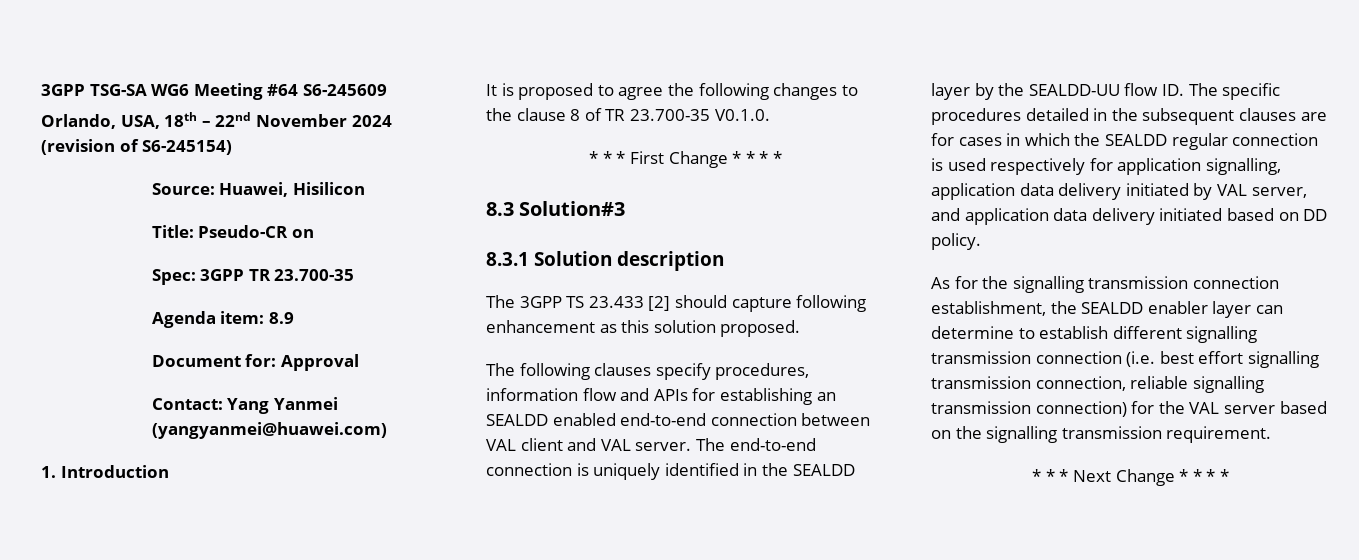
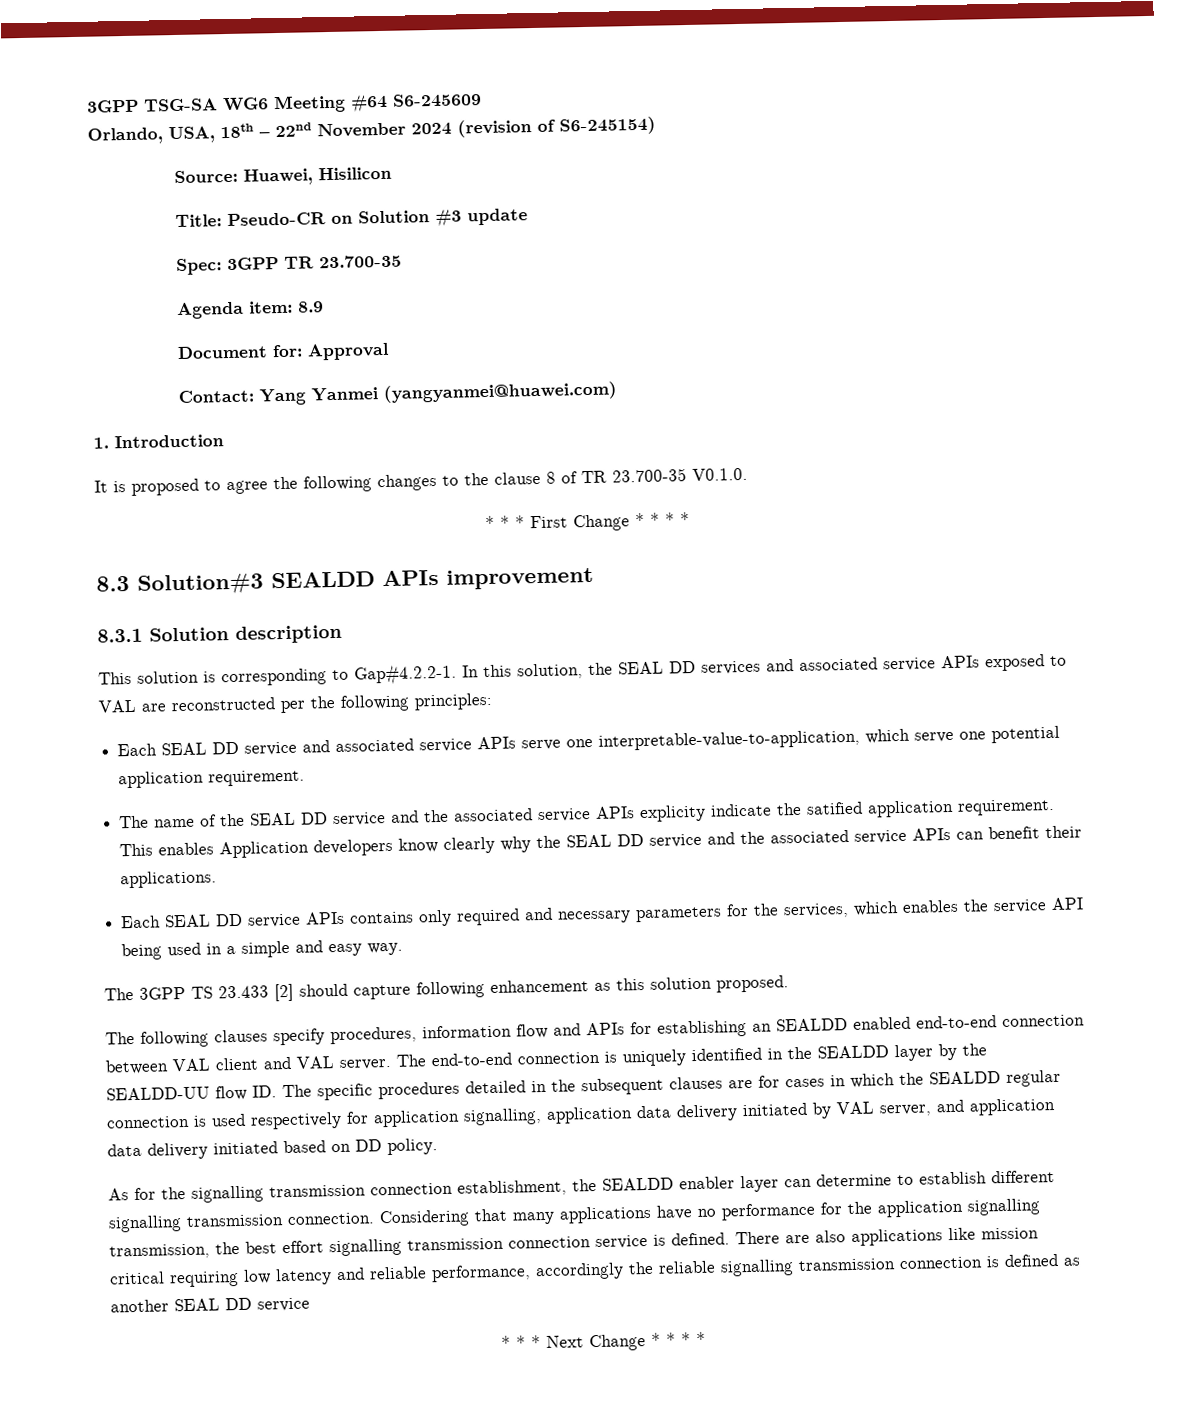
(314, 233) none -> [357,208,528,227] Solution #3 update
(626, 208) none -> [271,567,594,590] SEALDD APIs improvement
(724, 261) none -> [98,654,1067,687] [98,692,493,714] [117,725,1061,757] [118,769,306,789] [119,798,1056,829] [119,825,1083,859] [120,870,218,889] [120,897,1085,929] [121,940,404,961] // This solution is corresponding to Gap#4.2.2-1. In this solution, the SEAL DD services and associated service APIs exposed to VAL are reconstructed per the following principles: // Each SEAL DD service and associated service APIs serve one interpretable-value-to-application, which serve one potential application requirement. // The name of the SEAL DD service and the associated service APIs explicity indicate the satified application requirement. This enables Application developers know clearly why the SEAL DD service and the associated service APIs can benefit their applications. // Each SEAL DD service APIs contains only required and necessary parameters for the services, which enables the service API being used in a simple and easy way.
[1035,351,1319,368] [931,376,1264,393] [931,401,1327,417] [931,426,1272,443] connection (i.e. best effort signalling transmission connection, reliable signalling transmission connection) for the VAL server based on the signalling transmission requirement. -> [287,1198,1041,1228] [109,1227,1039,1260] [109,1253,1081,1288] [110,1297,310,1313] connection. Considering that many applications have no performance for the application signalling transmission, the best effort signalling transmission connection service is defined. There are also applications like mission critical requiring low latency and reliable performance, accordingly the reliable signalling transmission connection is defined as another SEAL DD service

